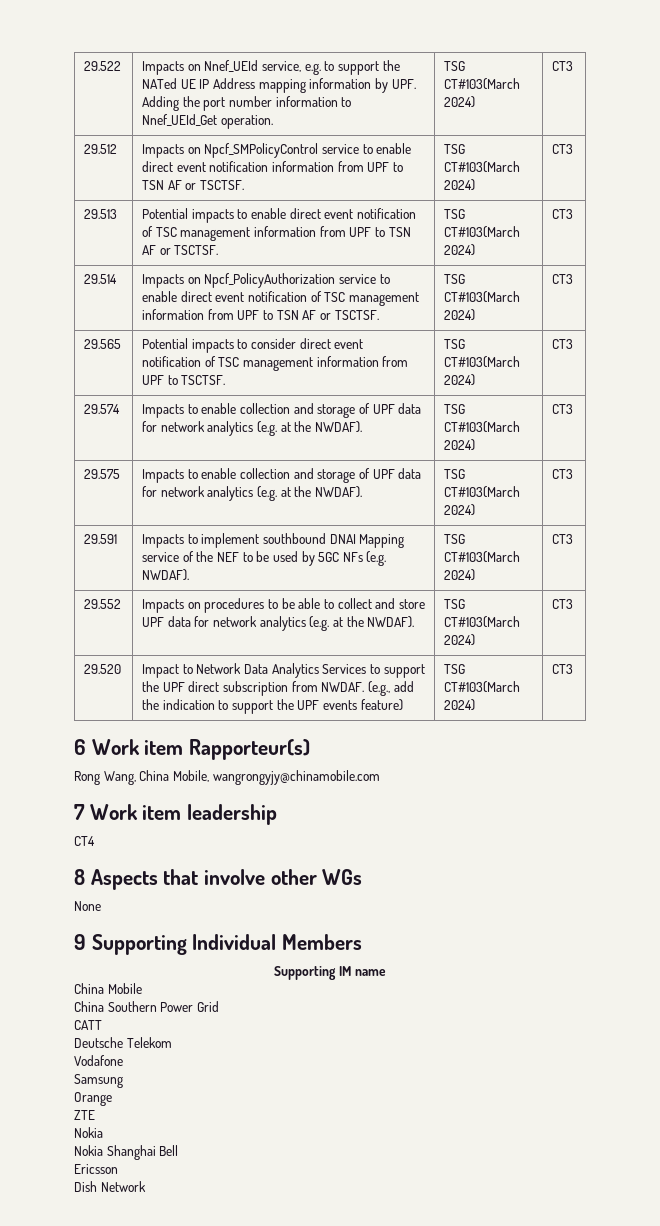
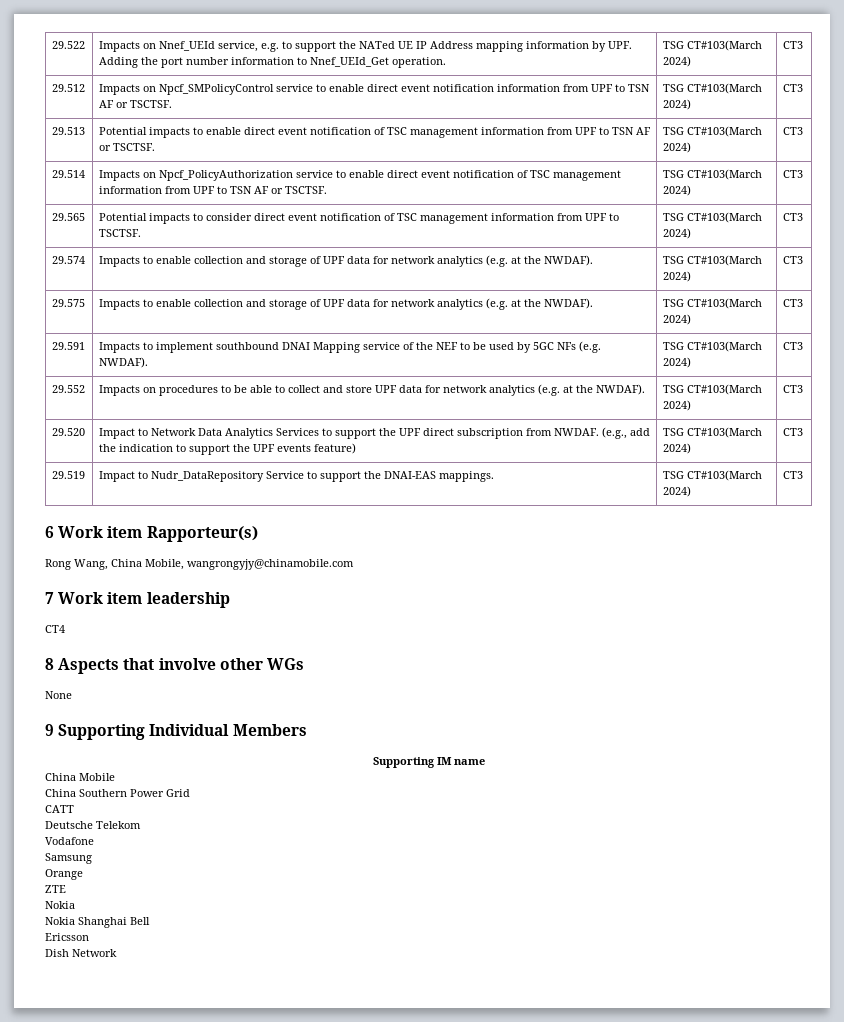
(574, 669) none -> [51,471,85,479] [98,471,494,482] [662,470,762,481] [662,486,691,497] [782,471,803,479] // 29.519 | Impact to Nudr_DataRepository Service to support the DNAI-EAS mappings. | TSG CT#103(March 2024) | CT3

